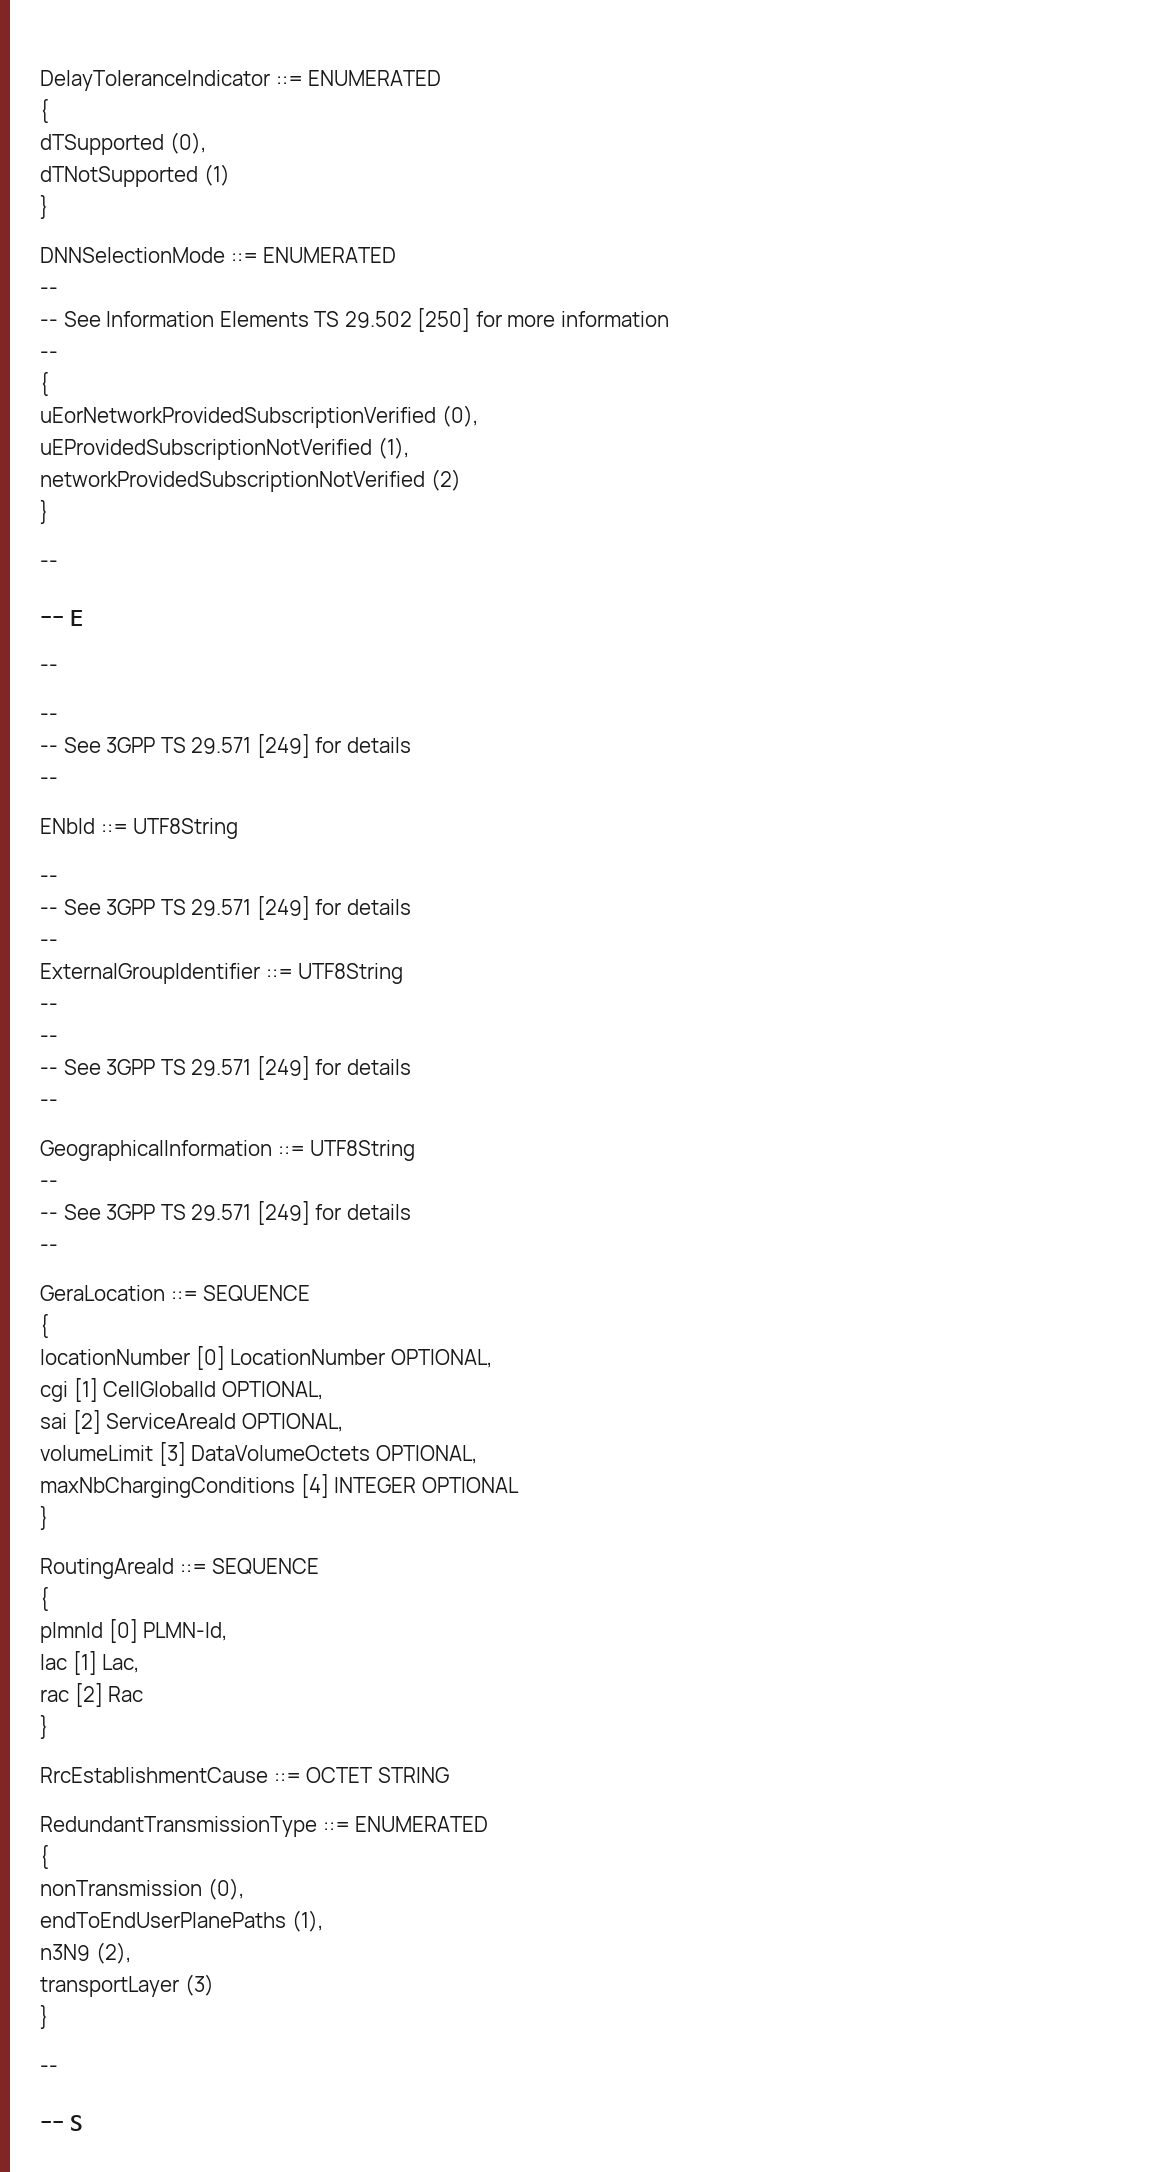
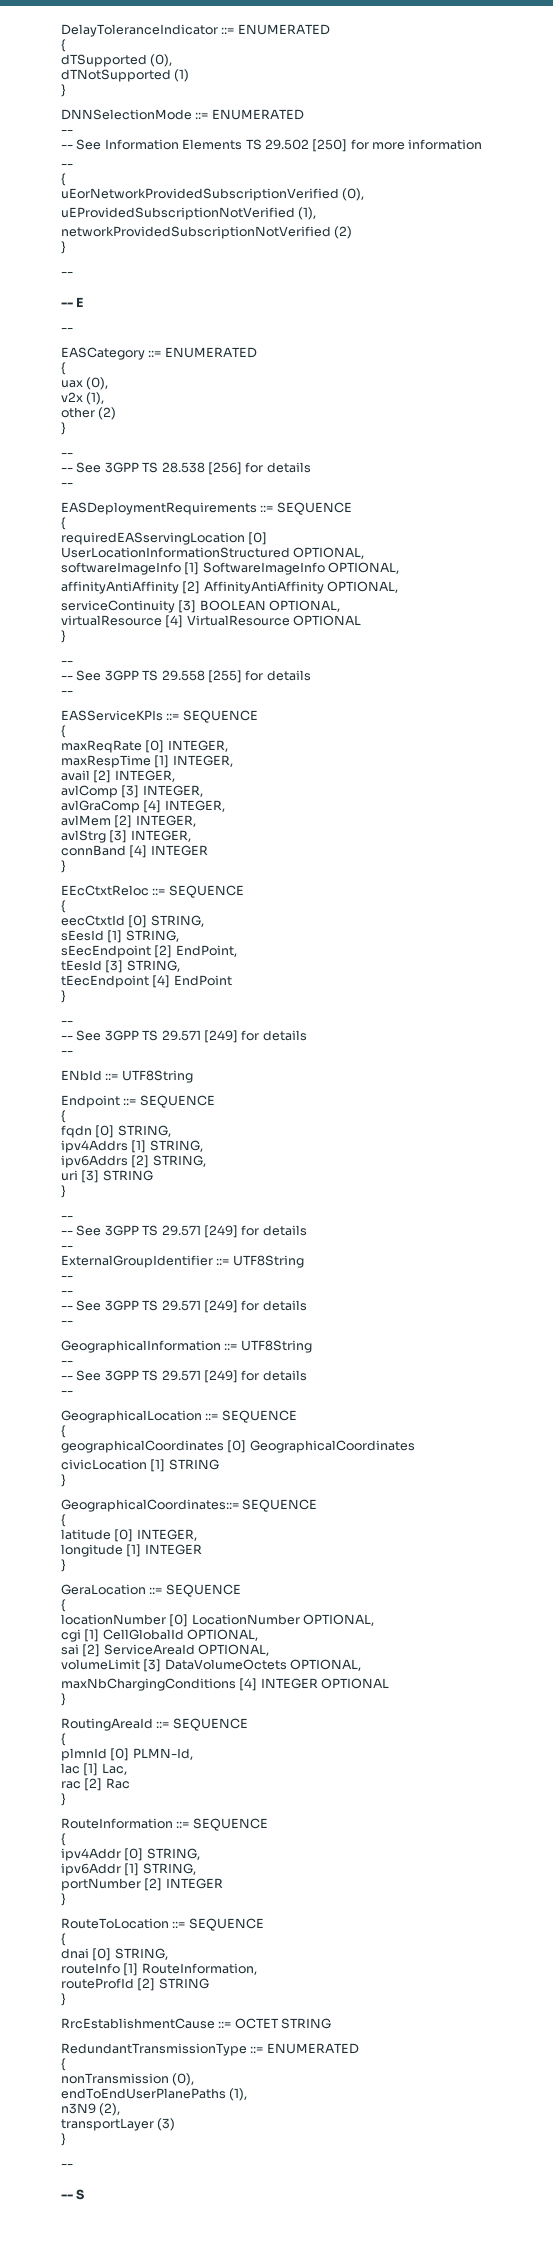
(58, 668) none -> [61,347,257,360] [61,362,66,375] [61,377,109,390] [61,392,105,405] [61,407,117,420] [61,422,66,435] [61,453,73,457] [61,462,311,475] [61,483,73,487] [61,502,352,515] [61,517,66,530] [61,532,268,545] [61,547,365,559] [61,562,400,575] [61,581,399,594] [61,600,341,613] [61,615,362,628] [61,630,66,643] [61,661,73,665] [61,670,311,683] [61,691,73,695] [61,710,258,723] [61,725,66,738] [61,740,228,753] [61,755,233,768] [61,770,175,783] [61,785,203,798] [61,800,225,813] [61,815,196,828] [61,830,191,843] [61,845,208,858] [61,860,66,873] [61,885,244,898] [61,900,66,913] [61,915,204,928] [61,930,179,943] [61,945,237,958] [61,960,180,973] [61,975,232,988] [61,990,66,1003] // EASCategory ::= ENUMERATED // { // uax (0), // v2x (1), // other (2) // } // -- // -- See 3GPP TS 28.538 [256] for details // -- // EASDeploymentRequirements ::= SEQUENCE // { // requiredEASservingLocation [0] UserLocationInformationStructured OPTIONAL, // softwareImageInfo [1] SoftwareImageInfo OPTIONAL, // affinityAntiAffinity [2] AffinityAntiAffinity OPTIONAL, // serviceContinuity [3] BOOLEAN OPTIONAL, // virtualResource [4] VirtualResource OPTIONAL // } // -- // -- See 3GPP TS 29.558 [255] for details // -- // EASServiceKPIs ::= SEQUENCE // { // maxReqRate [0] INTEGER, // maxRespTime [1] INTEGER, // avail [2] INTEGER, // avlComp [3] INTEGER, // avlGraComp [4] INTEGER, // avlMem [2] INTEGER, // avlStrg [3] INTEGER, // connBand [4] INTEGER // } // EEcCtxtReloc ::= SEQUENCE // { // eecCtxtId [0] STRING, // sEesId [1] STRING, // sEecEndpoint [2] EndPoint, // tEesId [3] STRING, // tEecEndpoint [4] EndPoint // }
(239, 828) none -> [61,1095,215,1108] [61,1110,66,1123] [61,1125,171,1138] [61,1140,203,1153] [61,1155,206,1168] [61,1170,153,1183] [61,1185,66,1198] // Endpoint ::= SEQUENCE // { // fqdn [0] STRING, // ipv4Addrs [1] STRING, // ipv6Addrs [2] STRING, // uri [3] STRING // }
(58, 1248) none -> [61,1410,297,1423] [61,1425,66,1438] [61,1440,415,1453] [61,1459,219,1472] [61,1474,66,1487] [61,1499,318,1512] [61,1514,66,1527] [61,1529,197,1542] [61,1544,202,1557] [61,1559,66,1572] // GeographicalLocation ::= SEQUENCE // { // geographicalCoordinates [0] GeographicalCoordinates // civicLocation [1] STRING // } // GeographicalCoordinates::= SEQUENCE // { // latitude [0] INTEGER, // longitude [1] INTEGER // }
(49, 1727) none -> [61,1818,268,1831] [61,1833,66,1846] [61,1848,200,1861] [61,1863,196,1876] [61,1878,223,1891] [61,1893,66,1906] [61,1918,264,1931] [61,1933,66,1946] [61,1948,168,1961] [61,1963,257,1976] [61,1978,209,1991] [61,1993,66,2006] // RouteInformation ::= SEQUENCE // { // ipv4Addr [0] STRING, // ipv6Addr [1] STRING, // portNumber [2] INTEGER // } // RouteToLocation ::= SEQUENCE // { // dnai [0] STRING, // routeInfo [1] RouteInformation, // routeProfId [2] STRING // }

